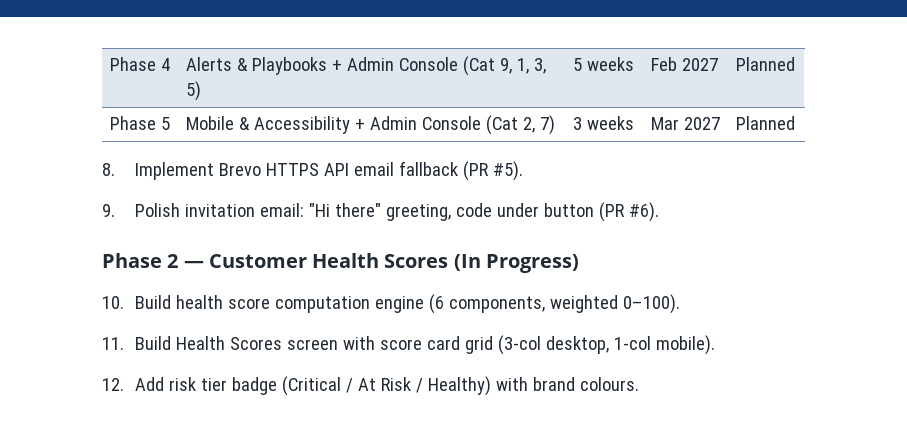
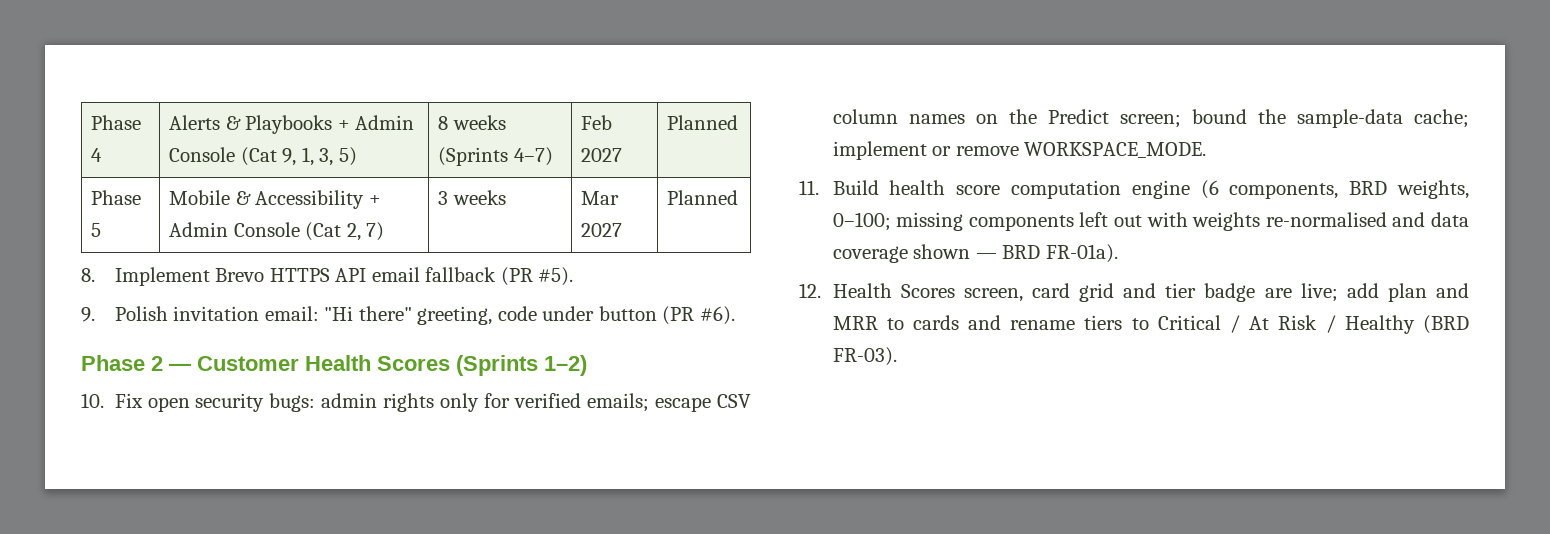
[572,57,634,71] 5 weeks -> [438,115,506,130] [438,147,553,166] 8 weeks (Sprints 4–7)
[453,254,579,273] [102,296,124,309] (In Progress) // 10. -> [456,355,587,376] [81,393,752,412] [832,109,1469,128] [832,141,1207,160] [799,180,819,195] (Sprints 1–2) // 10. Fix open security bugs: admin rights only for verified emails; escape CSV column names on the Predict screen; bound the sample-data cache; implement or remove WORKSPACE_MODE. // 11.
[549,294,680,314] [102,335,715,355] [102,376,639,396] weighted 0–100). // 11. Build Health Scores screen with score card grid (3-col desktop, 1-col mobile). // 12. Add risk tier badge (Critical / At Risk / Healthy) with brand colours. -> [1349,180,1469,199] [832,212,1470,231] [832,244,1118,263] [799,283,1469,302] [832,315,1469,334] [832,347,897,366] BRD weights, 0–100; missing components left out with weights re-normalised and data coverage shown — BRD FR-01a). // 12. Health Scores screen, card grid and tier badge are live; add plan and MRR to cards and rename tiers to Critical / At Risk / Healthy (BRD FR-03).

